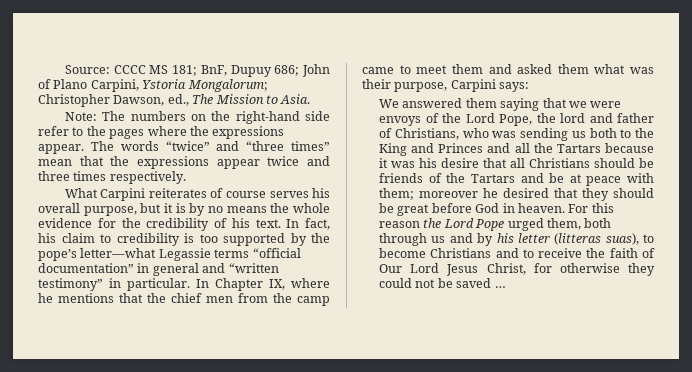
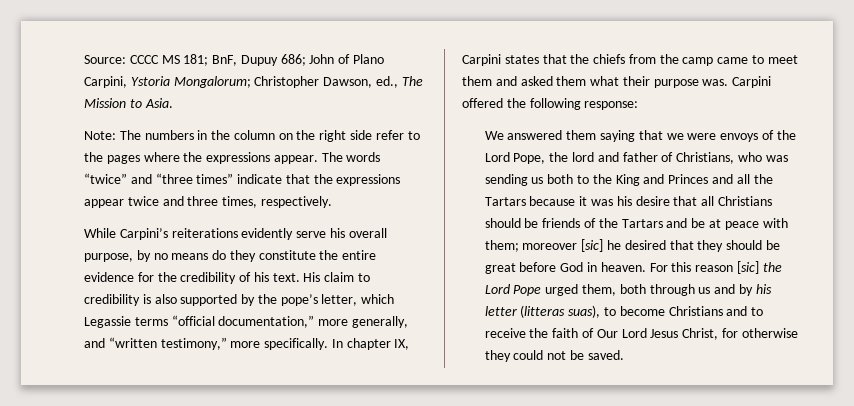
(186, 116) none -> [197,130,275,140] in the column
[235,111,300,124] right-hand -> [319,130,347,142] right
[38,159,72,166] mean -> [237,174,283,184] indicate
[73,171,107,181] times -> [222,196,258,208] times,
[64,188,330,201] [38,203,330,216] What Carpini reiterates of course serves his overall purpose, but it is by no means the whole -> [84,228,387,240] [84,250,377,262] While Carpini’s reiterations evidently serve his overall purpose, by no means do they constitute the entire
[286,218,330,230] [38,233,56,243] In fact, his -> [303,272,321,282] His
[199,234,218,243] too -> [154,294,177,304] also
[80,248,157,258] letter—what -> [321,294,395,306] letter, which
[38,263,279,276] [38,278,330,291] [38,293,233,303] documentation” in general and “written testimony” in particular. In Chapter IX, where he mentions that the chief men -> [218,315,408,328] [84,337,410,350] [462,54,626,66] documentation,” more generally, and “written testimony,” more specifically. In chapter IX, Carpini states that the chiefs
[630,67,654,74] [362,79,530,92] was their purpose, Carpini says: -> [622,76,772,88] [462,98,639,110] their purpose was. Carpini offered the following response:
(479, 194) none -> [581,239,604,252] [sic]
(421, 224) none -> [736,261,759,274] [sic]
[456,278,506,288] saved … -> [587,350,624,360] saved.

